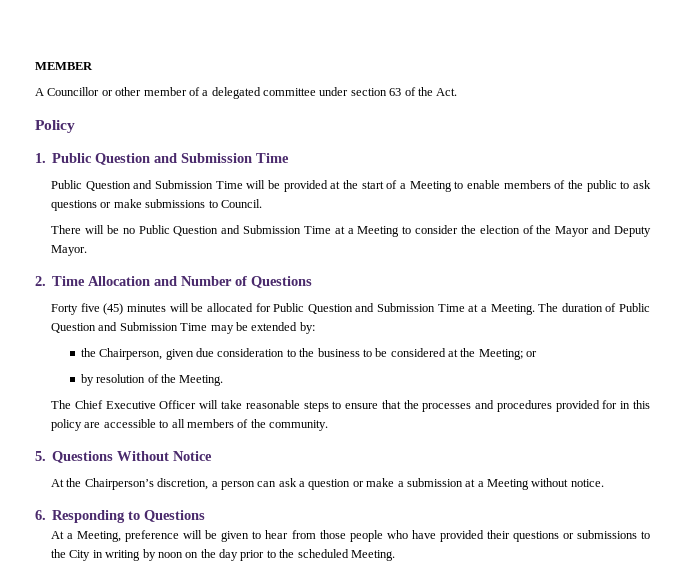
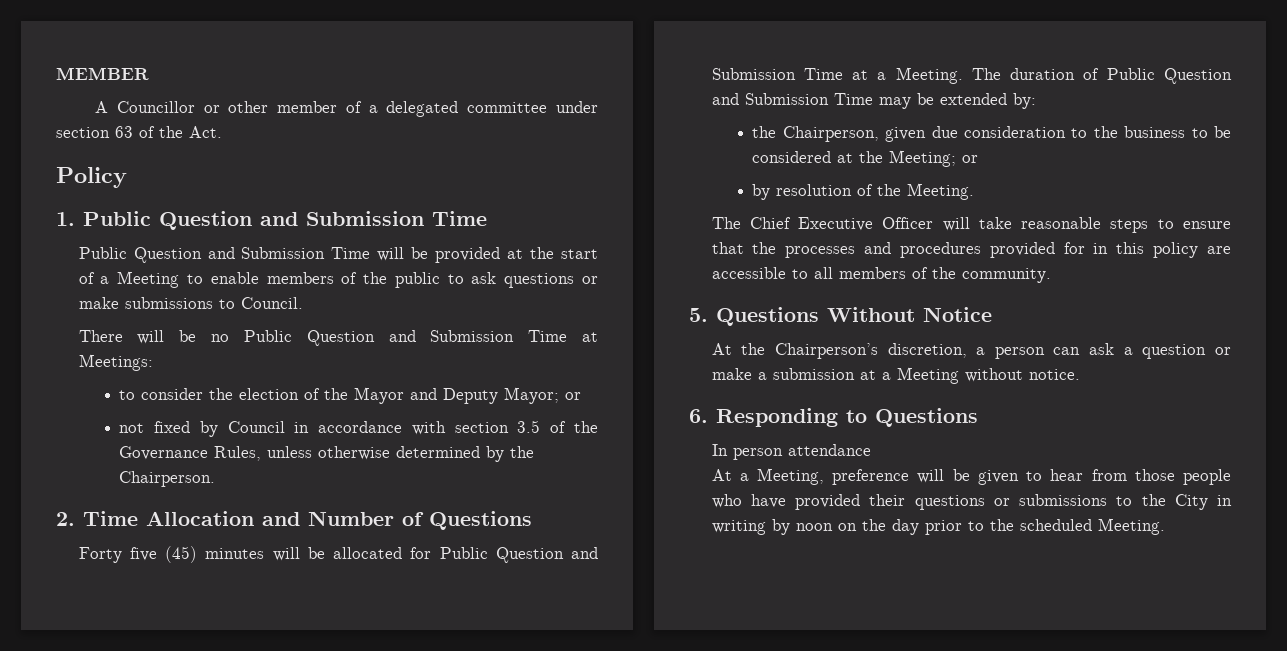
[347,226,400,237] a Meeting -> [78,354,153,371] Meetings: //
[51,245,88,256] Mayor. -> [504,387,582,404] [119,420,598,437] [119,446,535,462] [119,471,216,487] Mayor; or // not fixed by Council in accordance with section 3.5 of the Governance Rules, unless otherwise determined by the Chairperson.
(206, 516) none -> [711,444,871,460] // In person attendance

